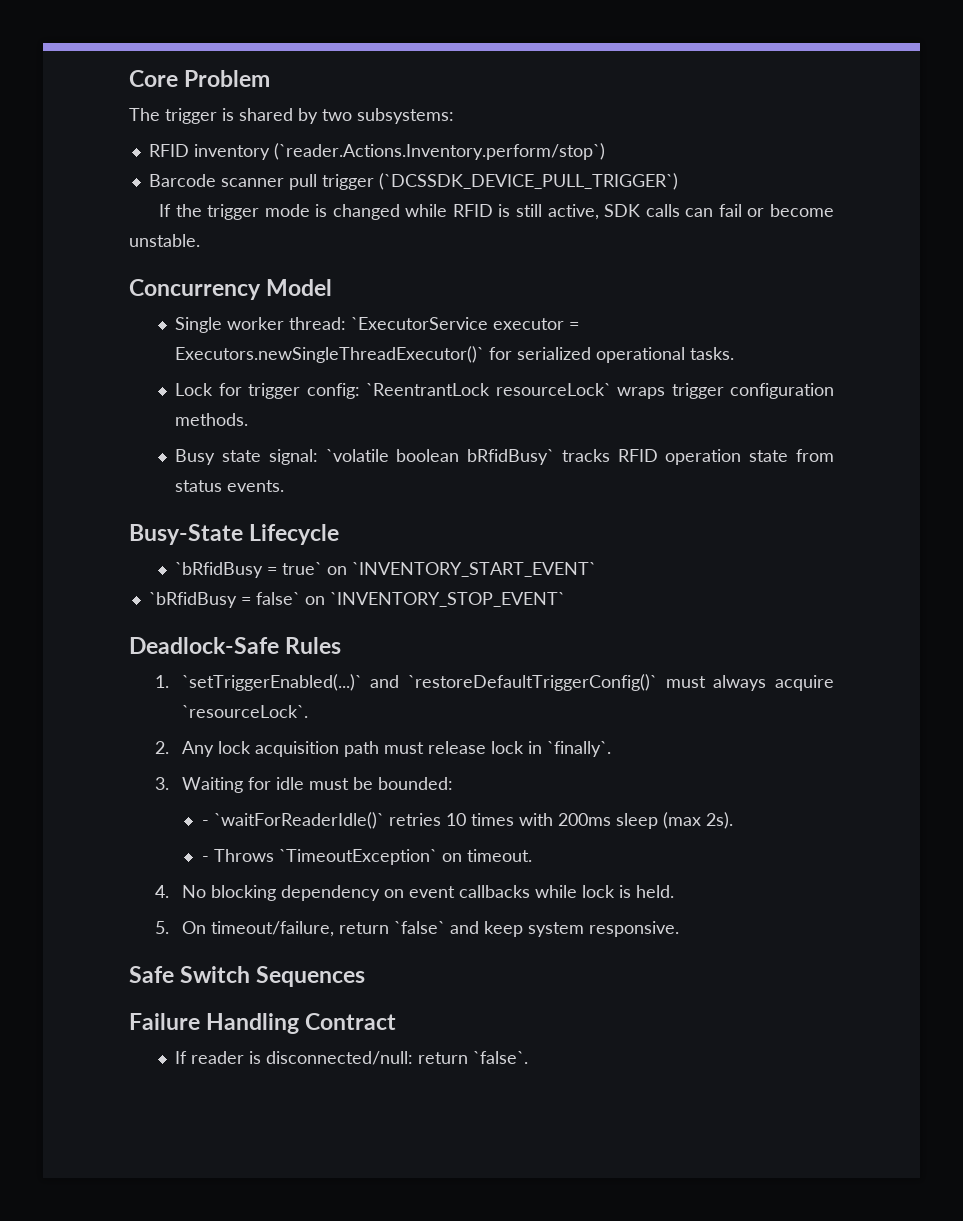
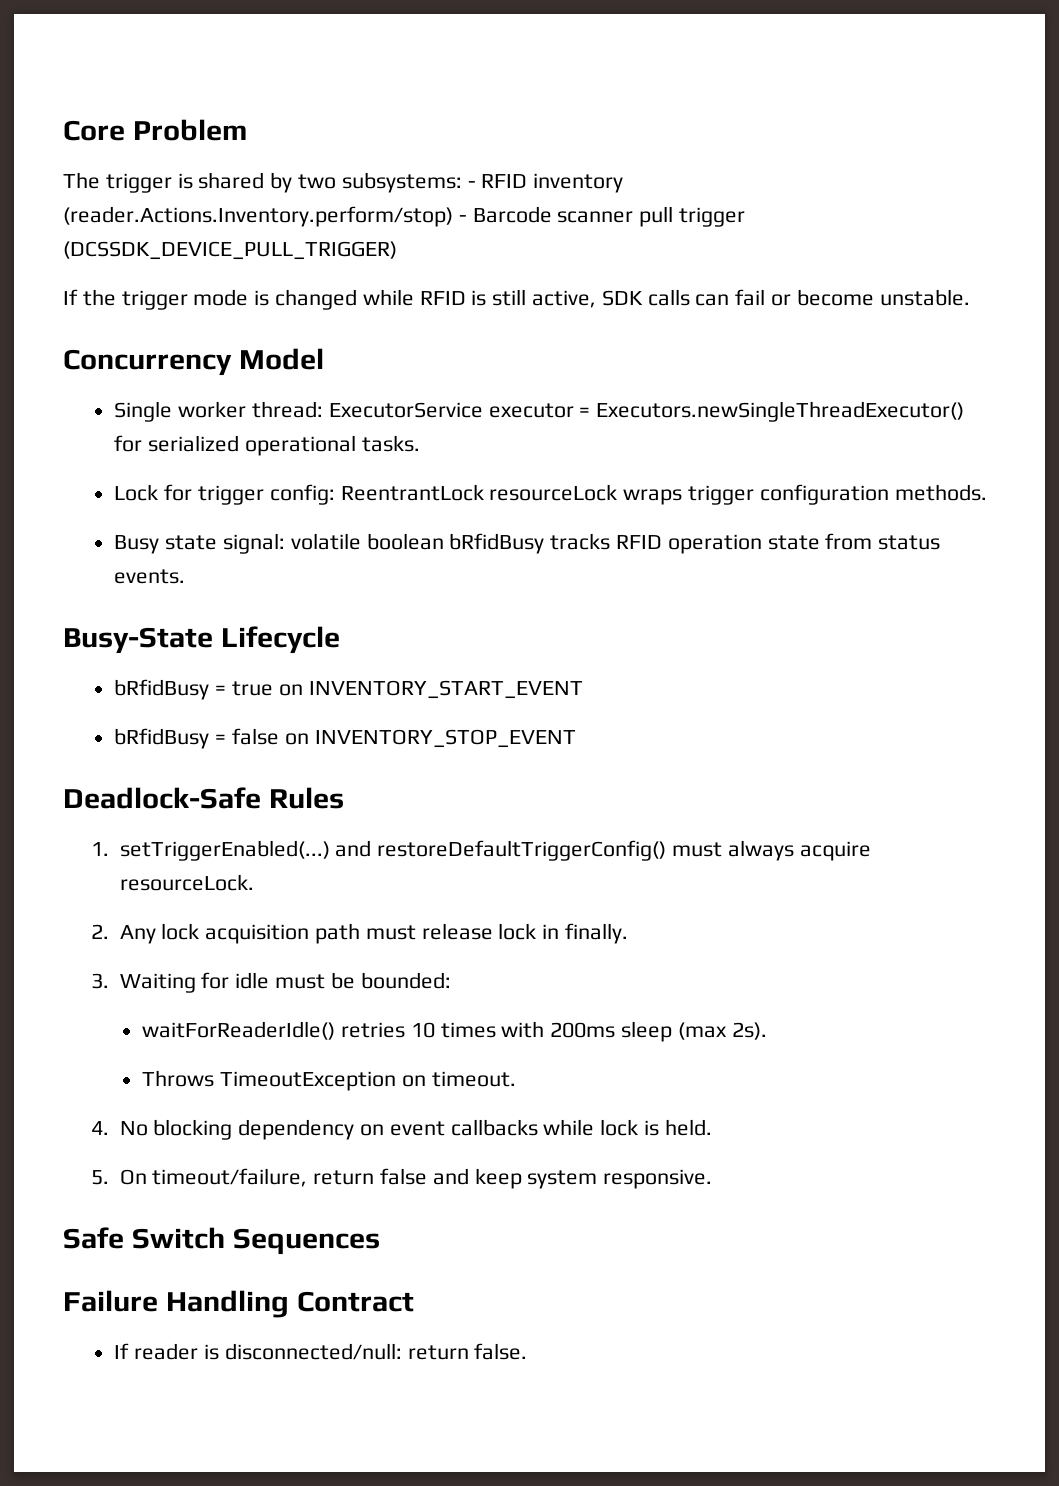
(454, 116) // -> [467,181,476,188] -
[273,143,605,160] (`reader.Actions.Inventory.perform/stop`) // -> [63,206,467,227] (reader.Actions.Inventory.perform/stop) -
[378,173,678,190] (`DCSSDK_DEVICE_PULL_TRIGGER`) -> [63,241,397,260] (DCSSDK_DEVICE_PULL_TRIGGER)
[351,317,489,330] `ExecutorService -> [328,402,483,418] ExecutorService
[175,346,485,363] Executors.newSingleThreadExecutor()` -> [596,401,965,422] Executors.newSingleThreadExecutor()
[366,383,611,396] `ReentrantLock resourceLock` -> [340,484,618,501] ReentrantLock resourceLock
[325,449,555,465] `volatile boolean bRfidBusy` -> [290,533,545,554] volatile boolean bRfidBusy
[175,562,597,578] [148,592,565,608] `bRfidBusy = true` on `INVENTORY_START_EVENT` // `bRfidBusy = false` on `INVENTORY_STOP_EVENT` -> [114,679,583,700] [114,728,576,749] bRfidBusy = true on INVENTORY_START_EVENT // bRfidBusy = false on INVENTORY_STOP_EVENT
[181,674,658,691] `setTriggerEnabled(...)` and `restoreDefaultTriggerConfig()` -> [119,840,667,861] setTriggerEnabled(...) and restoreDefaultTriggerConfig()
[181,705,308,718] `resourceLock`. -> [119,874,254,891] resourceLock.
[546,741,611,757] `finally`. -> [564,923,628,944] finally.
[201,812,384,829] - `waitForReaderIdle()` -> [142,1021,336,1040] waitForReaderIdle()
[201,849,437,865] - Throws `TimeoutException` -> [142,1070,396,1091] Throws TimeoutException
[393,921,445,934] `false` -> [379,1168,427,1185] false
[473,1051,529,1064] `false`. -> [474,1343,528,1360] false.

